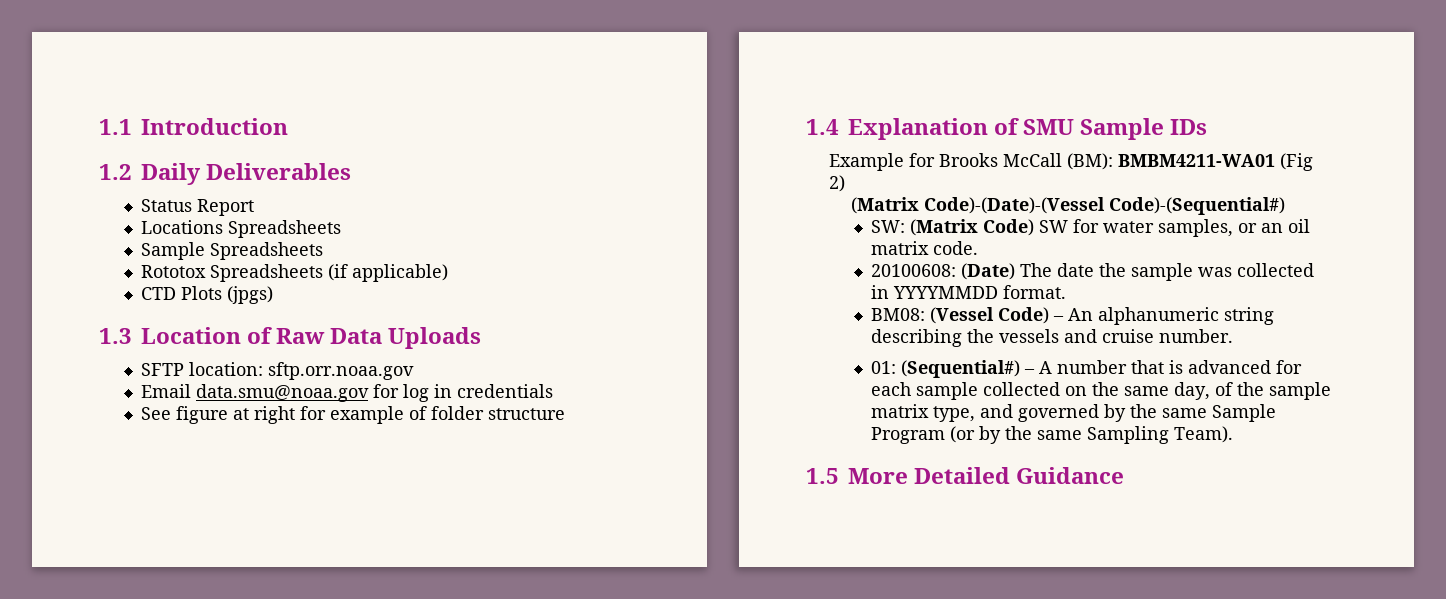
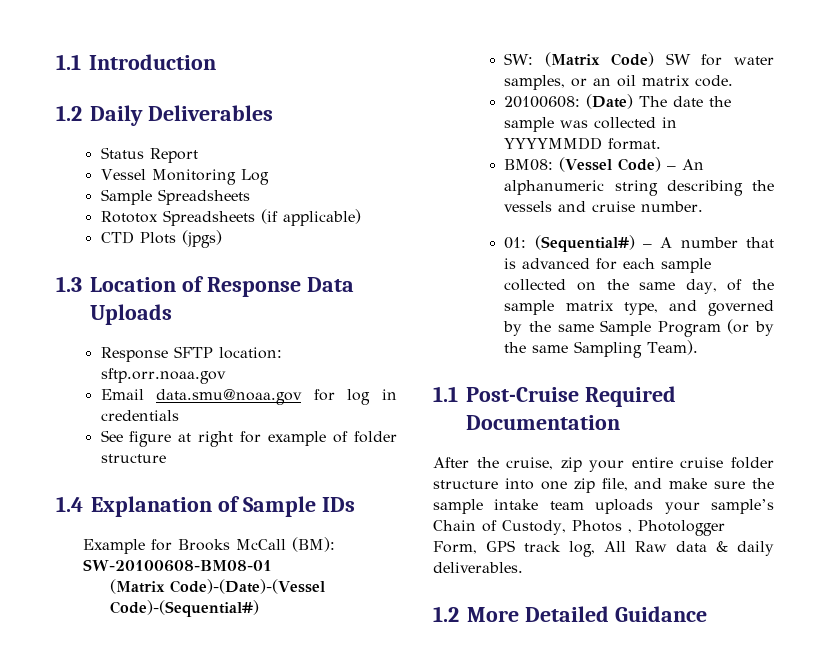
[141,220,342,238] Locations Spreadsheets -> [100,169,269,185] Vessel Monitoring Log
[276,328,326,344] Raw -> [206,277,301,297] Response
(482, 338) none -> [100,347,168,362] Response
[1023,119,1075,135] SMU -> (240, 504) none
[1117,153,1313,171] [828,175,845,192] BMBM4211-WA01 (Fig 2) -> [82,559,272,572] SW-20100608-BM08-01
[806,468,839,484] 1.5 -> [433,386,676,407] [466,415,620,430] [433,457,774,472] [433,478,774,493] [433,499,774,514] [433,520,725,536] [433,540,774,557] [433,562,523,573] [433,606,459,622] 1.1 Post-Cruise Required Documentation // After the cruise, zip your entire cruise folder structure into one zip file, and make sure the sample intake team uploads your sample’s Chain of Custody, Photos , Photologger Form, GPS track log, All Raw data & daily deliverables. // 1.2

